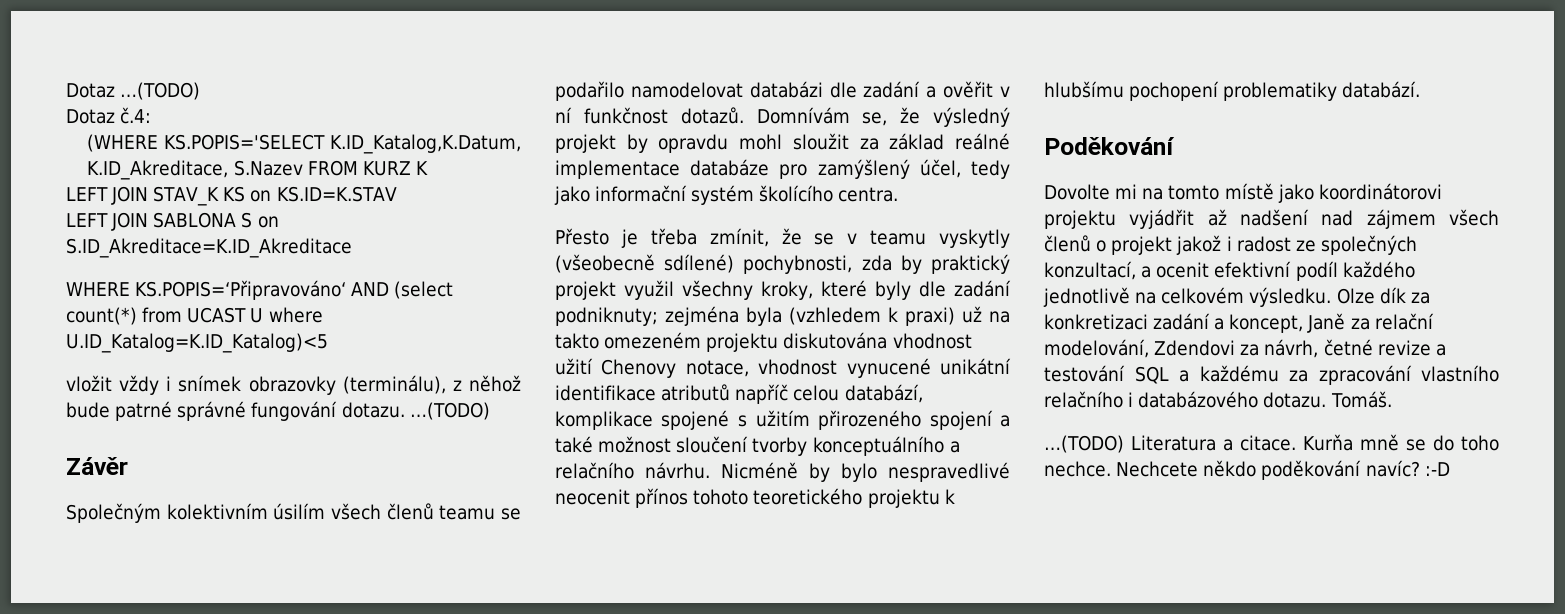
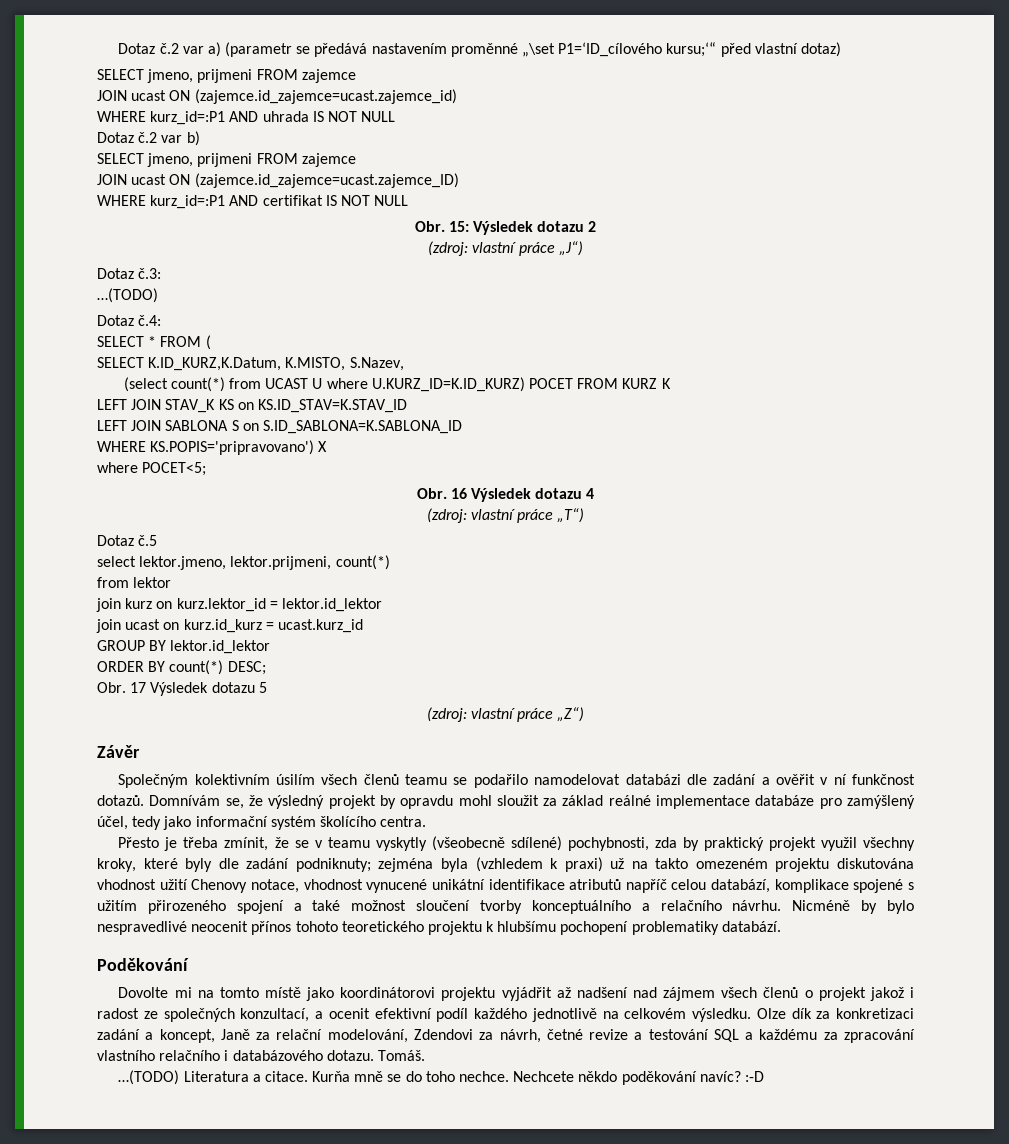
[66,82,201,100] [66,107,152,124] [87,134,521,154] [87,160,303,180] Dotaz …(TODO) // Dotaz č.4: // (WHERE KS.POPIS='SELECT K.ID_Katalog,K.Datum, K.ID_Akreditace, S.Nazev -> [118,42,841,57] [97,69,356,83] [97,89,457,104] [97,111,396,125] [97,131,200,146] [97,153,356,167] [97,173,459,188] [97,195,409,209] [414,221,597,235] [428,241,583,256] [97,268,162,279] [97,288,158,303] [97,315,162,326] [97,335,211,350] [97,357,404,371] [123,377,573,392] Dotaz č.2 var a) (parametr se předává nastavením proměnné „\set P1=‘ID_cílového kursu;‘“ před vlastní dotaz) // SELECT jmeno, prijmeni FROM zajemce // JOIN ucast ON (zajemce.id_zajemce=ucast.zajemce_id) // WHERE kurz_id=:P1 AND uhrada IS NOT NULL // Dotaz č.2 var b) // SELECT jmeno, prijmeni FROM zajemce // JOIN ucast ON (zajemce.id_zajemce=ucast.zajemce_ID) // WHERE kurz_id=:P1 AND certifikat IS NOT NULL // Obr. 15: Výsledek dotazu 2 // (zdroj: vlastní práce „J“) // Dotaz č.3: // …(TODO) // Dotaz č.4: // SELECT * FROM ( // SELECT K.ID_KURZ,K.Datum, K.MISTO, S.Nazev, // (select count(*) from UCAST U where U.KURZ_ID=K.ID_KURZ) POCET
[276,186,397,202] KS.ID=K.STAV -> [257,399,407,413] KS.ID_STAV=K.STAV_ID
[66,238,352,258] [66,280,454,300] [66,307,323,325] [66,333,328,353] [66,375,521,395] [66,401,490,421] S.ID_Akreditace=K.ID_Akreditace // WHERE KS.POPIS=‘Připravováno‘ AND (select count(*) from UCAST U where U.ID_Katalog=K.ID_Katalog)<5 // vložit vždy i snímek obrazovky (terminálu), z něhož bude patrné správné fungování dotazu. …(TODO) -> [262,420,462,434] [97,440,328,455] [97,462,207,476] [416,488,595,502] [426,508,585,523] [97,535,158,546] [97,555,390,570] [97,577,172,588] [96,598,382,612] [96,619,363,633] [97,640,271,654] [97,660,266,675] [97,682,267,696] [426,707,585,722] S.ID_SABLONA=K.SABLONA_ID // WHERE KS.POPIS='pripravovano') X // where POCET<5; // Obr. 16 Výsledek dotazu 4 // (zdroj: vlastní práce „T“) // Dotaz č.5 // select lektor.jmeno, lektor.prijmeni, count(*) // from lektor // join kurz on kurz.lektor_id = lektor.id_lektor // join ucast on kurz.id_kurz = ucast.kurz_id // GROUP BY lektor.id_lektor // ORDER BY count(*) DESC; // Obr. 17 Výsledek dotazu 5 // (zdroj: vlastní práce „Z“)

